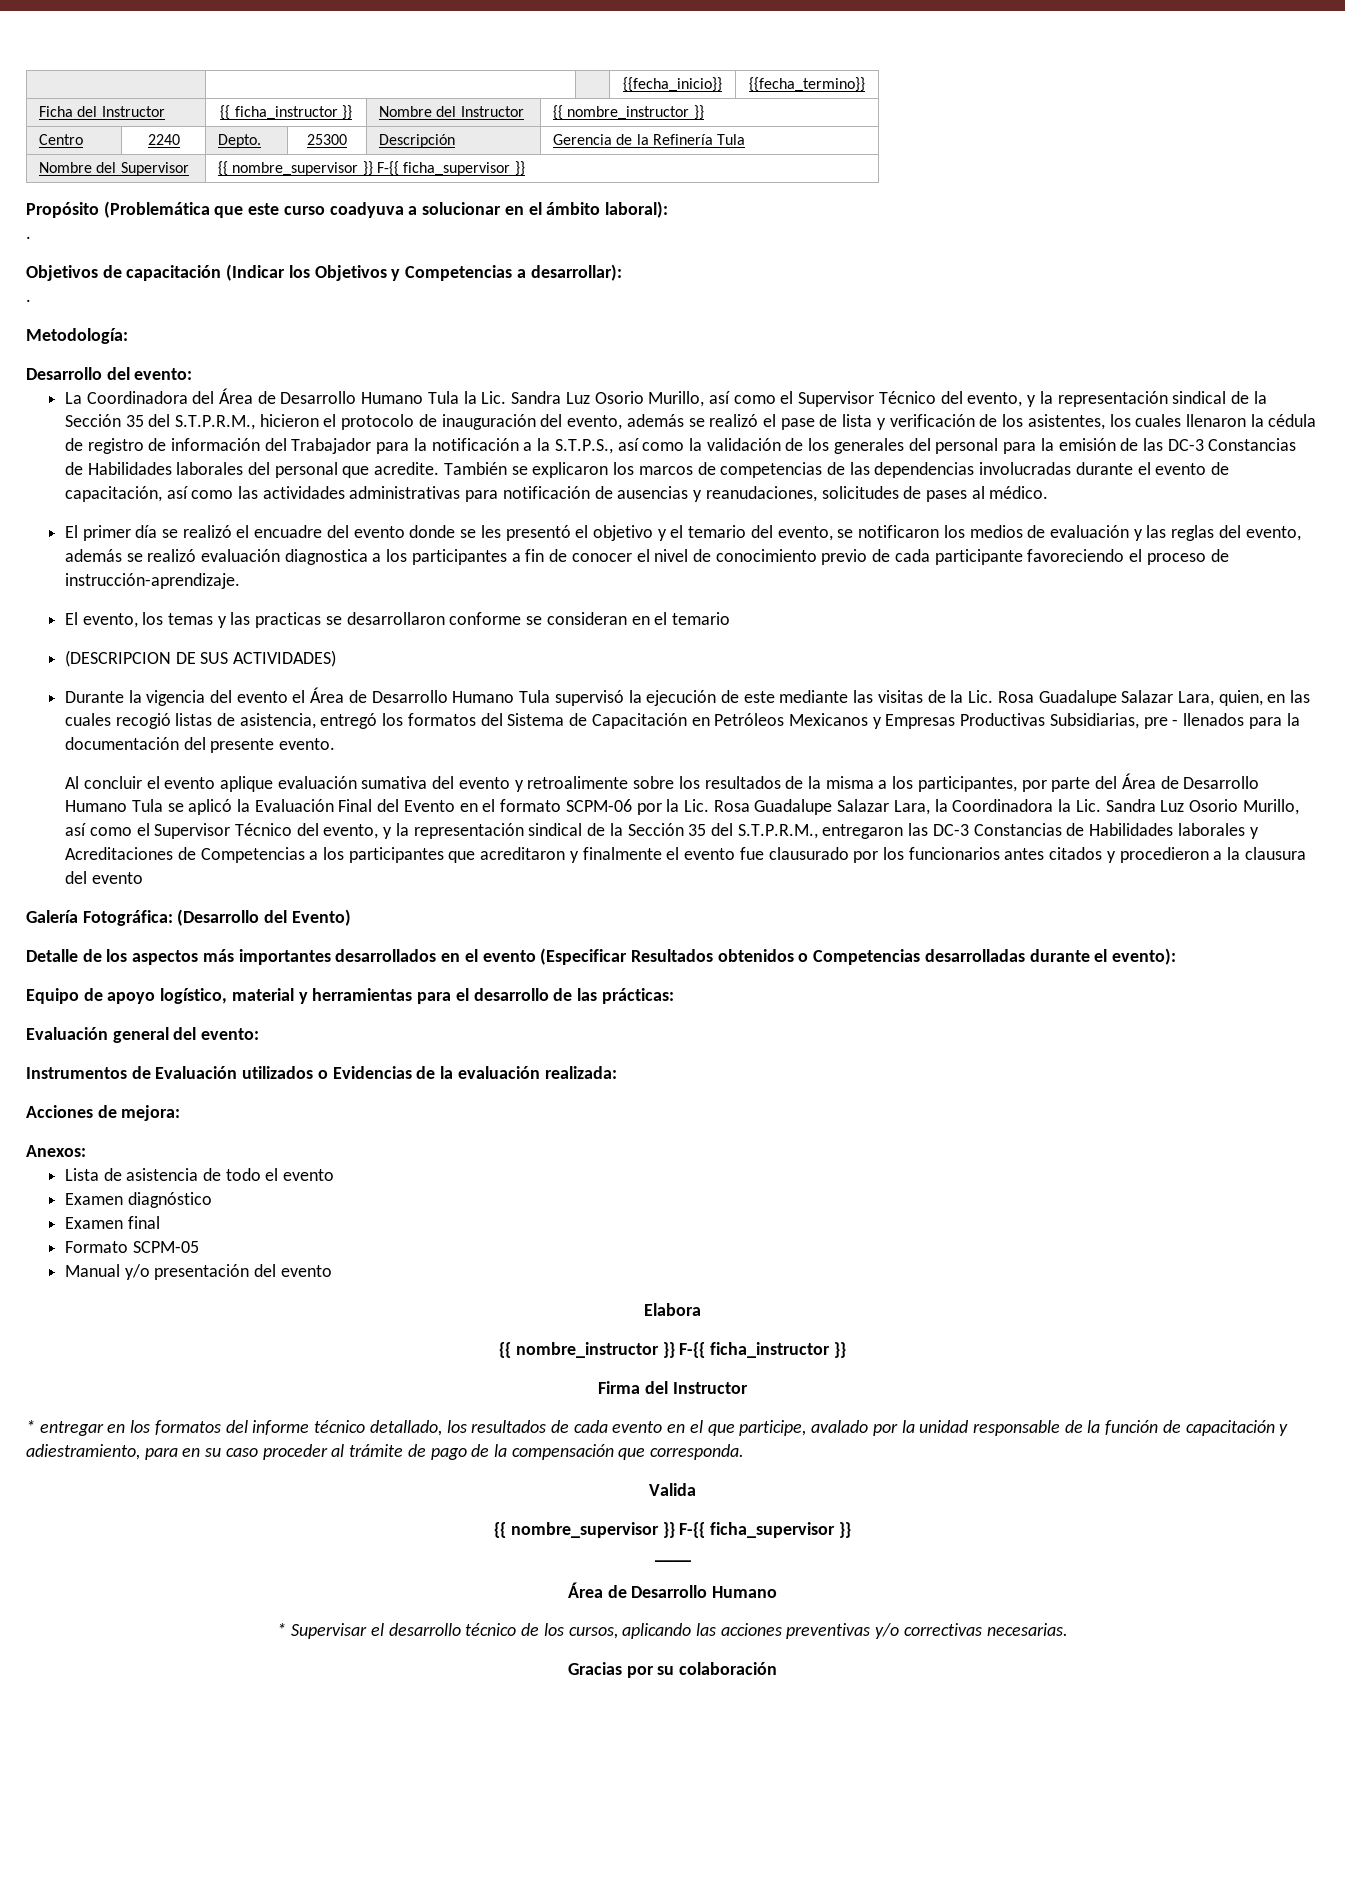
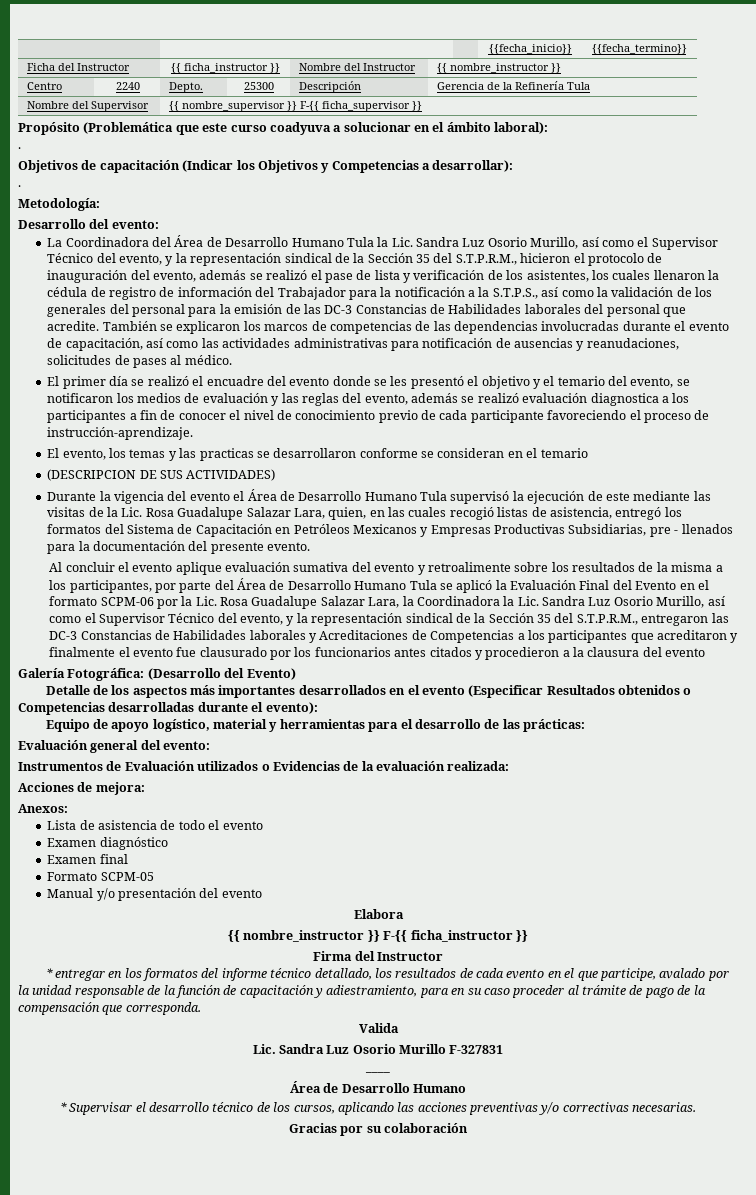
[494,1522,851,1538] {{ nombre_supervisor }} F-{{ ficha_supervisor }} -> [252,1044,504,1054] Lic. Sandra Luz Osorio Murillo F-327831

